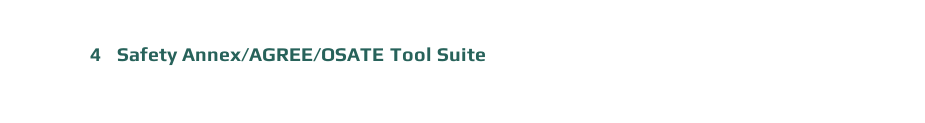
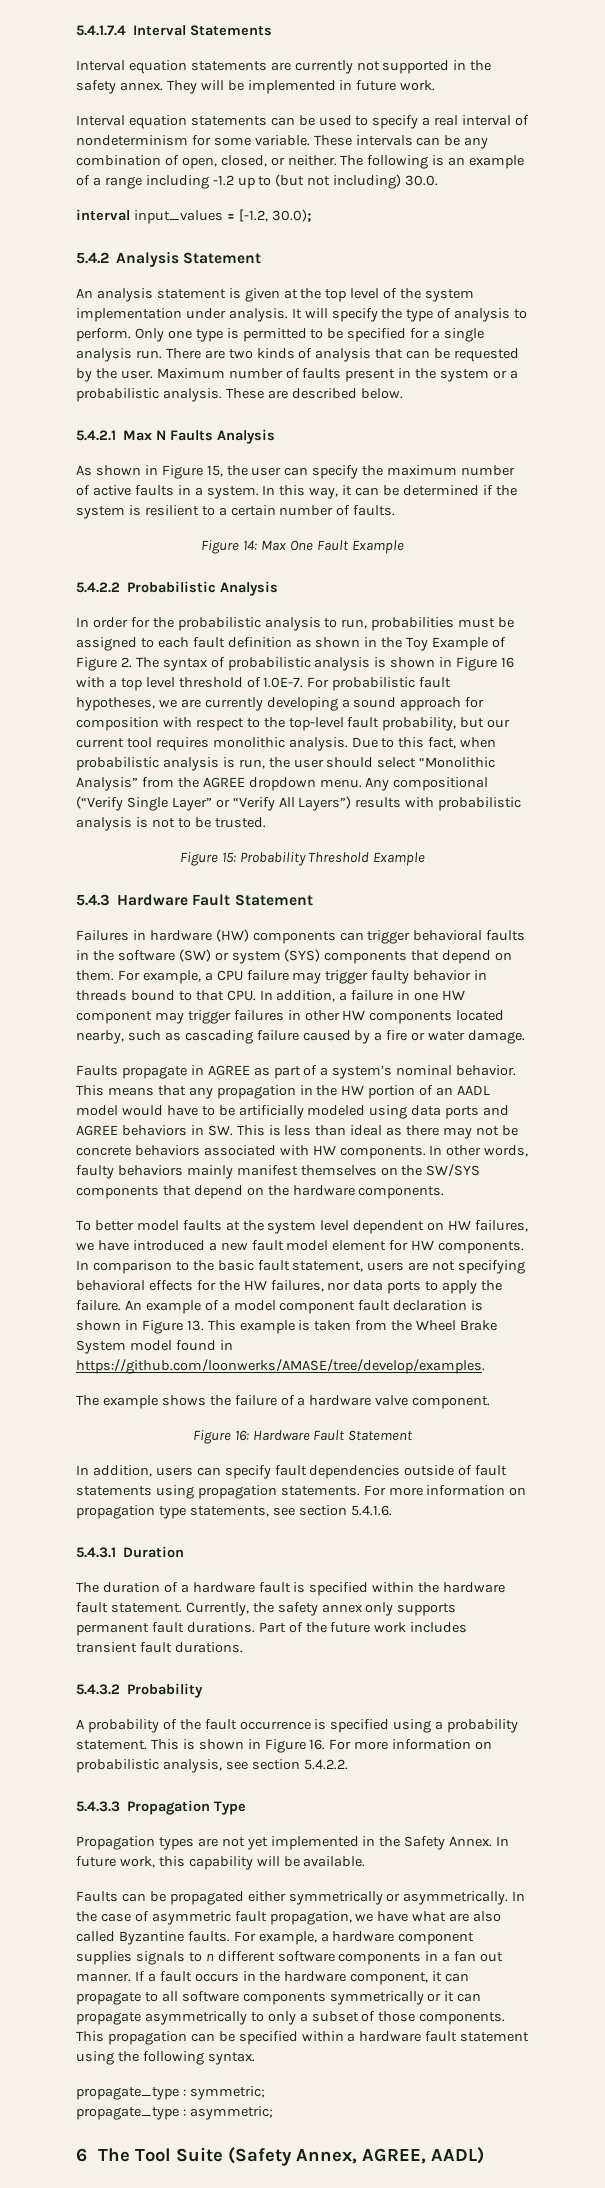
[90,47,486,66] 4 Safety Annex/AGREE/OSATE Tool Suite -> [76,25,273,36] [76,60,492,74] [76,80,436,94] [76,115,530,129] [76,135,489,149] [76,155,525,169] [76,174,439,189] [76,209,311,224] [76,251,262,267] [76,288,475,302] [76,308,528,322] [76,328,485,342] [76,348,520,362] [76,368,518,382] [76,388,403,402] [76,429,276,444] [76,465,516,479] [76,485,517,499] [76,505,396,519] [201,540,404,554] [76,581,279,596] [76,617,515,631] [76,637,507,651] [76,657,515,671] [76,677,452,691] [76,697,485,711] [76,717,511,731] [76,737,497,751] [76,757,496,771] [76,777,489,791] [76,796,522,811] [76,817,266,831] [179,852,426,866] [76,894,313,906] [76,929,526,944] [76,949,513,964] [76,970,488,984] [76,990,466,1002] [76,1010,505,1024] [76,1030,526,1044] [76,1065,517,1079] [76,1085,491,1099] [76,1105,510,1119] [76,1125,518,1139] [76,1145,529,1159] [76,1164,481,1179] [76,1185,445,1199] [76,1220,529,1234] [76,1240,525,1254] [76,1260,526,1274] [76,1280,503,1294] [76,1300,484,1314] [76,1320,498,1334] [76,1340,233,1354] [76,1359,485,1374] [76,1395,491,1409] [192,1430,414,1444] [76,1465,508,1479] [76,1485,527,1499] [76,1505,392,1519] [76,1546,185,1558] [76,1582,506,1596] [76,1602,457,1616] [76,1622,468,1636] [76,1642,243,1653] [76,1683,204,1698] [76,1719,519,1733] [76,1739,493,1753] [76,1759,348,1773] [76,1800,247,1815] [76,1836,510,1850] [76,1856,366,1870] [76,1891,526,1905] [76,1911,502,1925] [76,1931,475,1945] [76,1951,504,1965] [76,1971,470,1985] [76,1991,482,2005] [76,2011,506,2025] [76,2031,530,2045] [76,2051,255,2065] [76,2086,265,2100] [76,2106,273,2120] [76,2147,484,2166] 5.4.1.7.4 Interval Statements // Interval equation statements are currently not supported in the safety annex. They will be implemented in future work. // Interval equation statements can be used to specify a real interval of nondeterminism for some variable. These intervals can be any combination of open, closed, or neither. The following is an example of a range including -1.2 up to (but not including) 30.0. // interval input_values = [-1.2, 30.0); // 5.4.2 Analysis Statement // An analysis statement is given at the top level of the system implementation under analysis. It will specify the type of analysis to perform. Only one type is permitted to be specified for a single analysis run. There are two kinds of analysis that can be requested by the user. Maximum number of faults present in the system or a probabilistic analysis. These are described below. // 5.4.2.1 Max N Faults Analysis // As shown in Figure 15, the user can specify the maximum number of active faults in a system. In this way, it can be determined if the system is resilient to a certain number of faults. // Figure 14: Max One Fault Example // 5.4.2.2 Probabilistic Analysis // In order for the probabilistic analysis to run, probabilities must be assigned to each fault definition as shown in the Toy Example of Figure 2. The syntax of probabilistic analysis is shown in Figure 16 with a top level threshold of 1.0E-7. For probabilistic fault hypotheses, we are currently developing a sound approach for composition with respect to the top-level fault probability, but our current tool requires monolithic analysis. Due to this fact, when probabilistic analysis is run, the user should select “Monolithic Analysis” from the AGREE dropdown menu. Any compositional (“Verify Single Layer” or “Verify All Layers”) results with probabilistic analysis is not to be trusted. // Figure 15: Probability Threshold Example // 5.4.3 Hardware Fault Statement // Failures in hardware (HW) components can trigger behavioral faults in the software (SW) or system (SYS) components that depend on them. For example, a CPU failure may trigger faulty behavior in threads bound to that CPU. In addition, a failure in one HW component may trigger failures in other HW components located nearby, such as cascading failure caused by a fire or water damage. // Faults propagate in AGREE as part of a system’s nominal behavior. This means that any propagation in the HW portion of an AADL model would have to be artificially modeled using data ports and AGREE behaviors in SW. This is less than ideal as there may not be concrete behaviors associated with HW components. In other words, faulty behaviors mainly manifest themselves on the SW/SYS components that depend on the hardware components. // To better model faults at the system level dependent on HW failures, we have introduced a new fault model element for HW components. In comparison to the basic fault statement, users are not specifying behavioral effects for the HW failures, nor data ports to apply the failure. An example of a model component fault declaration is shown in Figure 13. This example is taken from the Wheel Brake System model found in https://github.com/loonwerks/AMASE/tree/develop/examples. // The example shows the failure of a hardware valve component. // Figure 16: Hardware Fault Statement // In addition, users can specify fault dependencies outside of fault statements using propagation statements. For more information on propagation type statements, see section 5.4.1.6. // 5.4.3.1 Duration // The duration of a hardware fault is specified within the hardware fault statement. Currently, the safety annex only supports permanent fault durations. Part of the future work includes transient fault durations. // 5.4.3.2 Probability // A probability of the fault occurrence is specified using a probability statement. This is shown in Figure 16. For more information on probabilistic analysis, see section 5.4.2.2. // 5.4.3.3 Propagation Type // Propagation types are not yet implemented in the Safety Annex. In future work, this capability will be available. // Faults can be propagated either symmetrically or asymmetrically. In the case of asymmetric fault propagation, we have what are also called Byzantine faults. For example, a hardware component supplies signals to n different software components in a fan out manner. If a fault occurs in the hardware component, it can propagate to all software components symmetrically or it can propagate asymmetrically to only a subset of those components. This propagation can be specified within a hardware fault statement using the following syntax. // propagate_type : symmetric; // propagate_type : asymmetric; // 6 The Tool Suite (Safety Annex, AGREE, AADL)

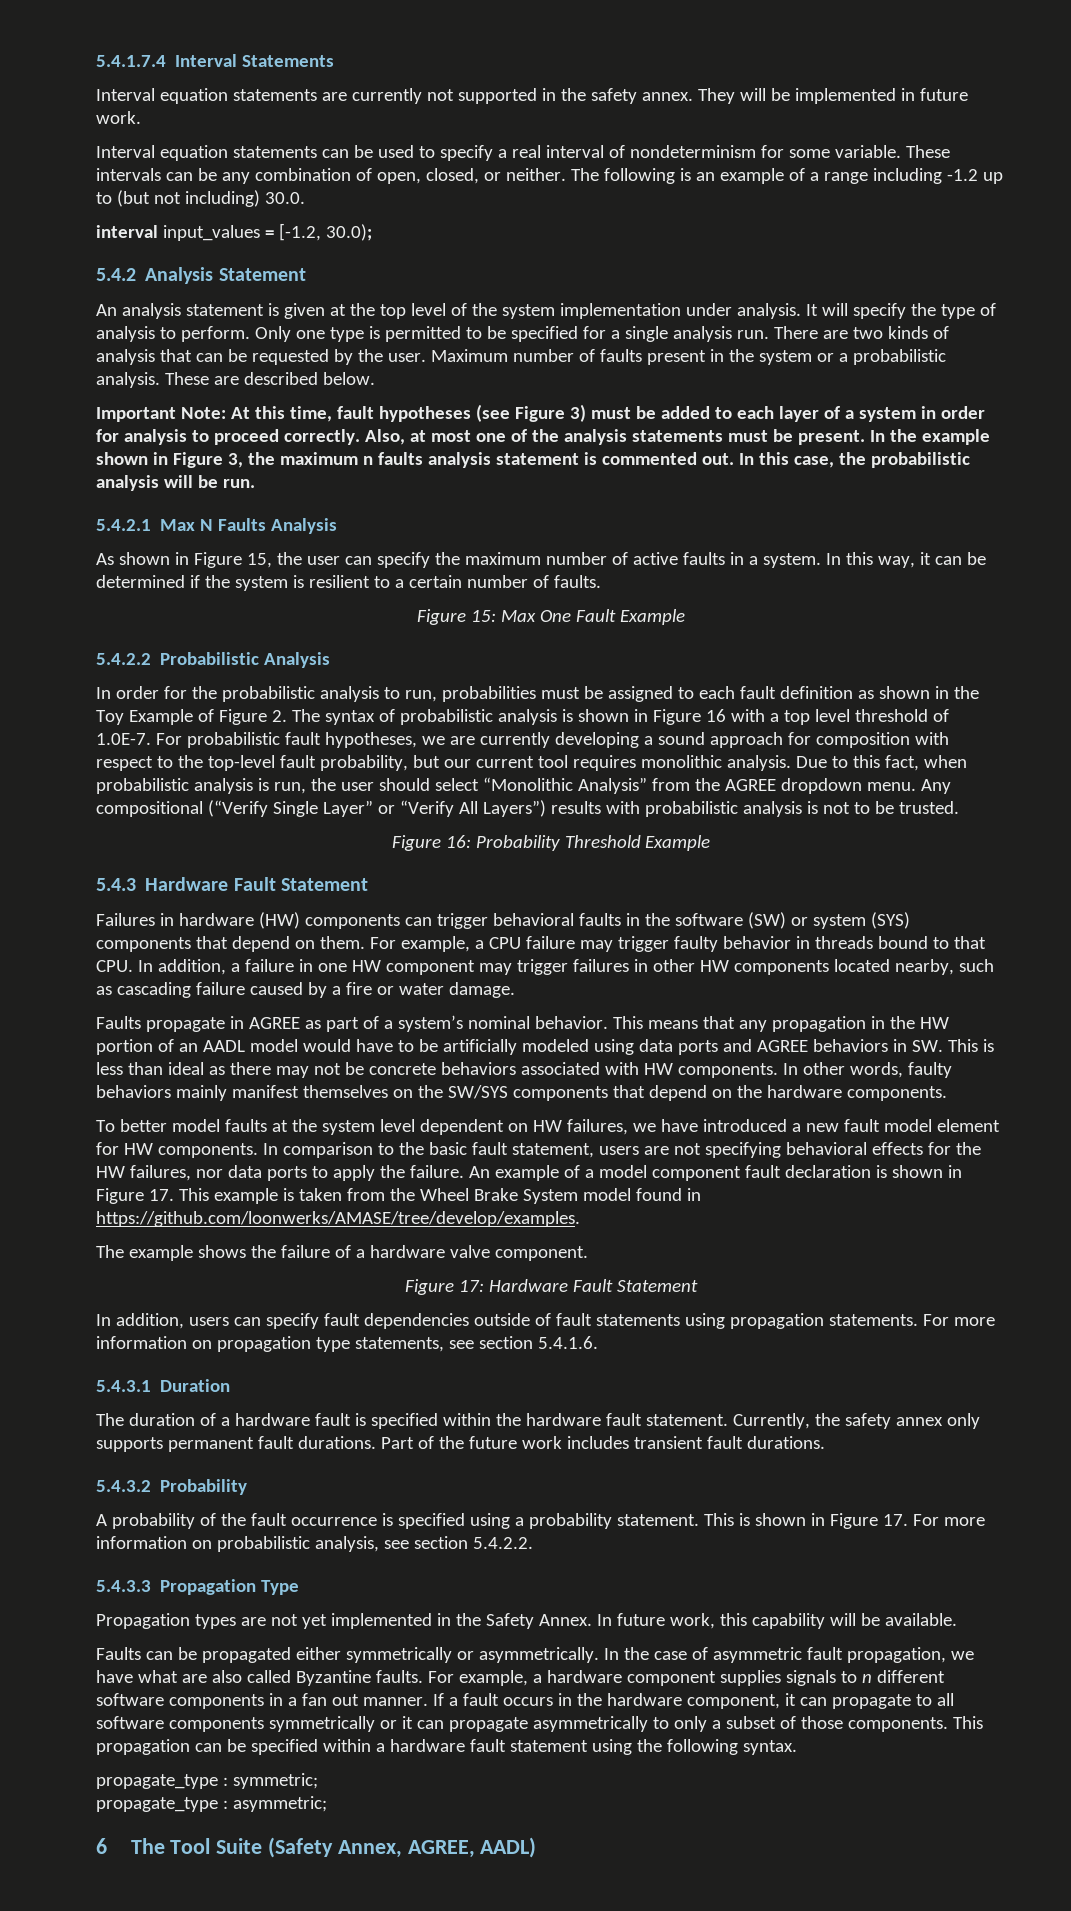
(403, 393) none -> [96,404,985,422] [96,429,990,445] [96,452,970,468] [96,475,255,491] // Important Note: At this time, fault hypotheses (see Figure 3) must be added to each layer of a system in order for analysis to proceed correctly. Also, at most one of the analysis statements must be present. In the example shown in Figure 3, the maximum n faults analysis statement is commented out. In this case, the probabilistic analysis will be run.
[243,540,258,550] 14: -> [471,610,497,622] 15:
[221,852,236,863] 15: -> [445,835,471,848] 16:
[186,1320,204,1331] 13. -> [148,1189,174,1201] 17.
[234,1430,249,1441] 16: -> [459,1280,485,1292] 17:
[309,1739,326,1750] 16. -> [882,1514,908,1526] 17.

